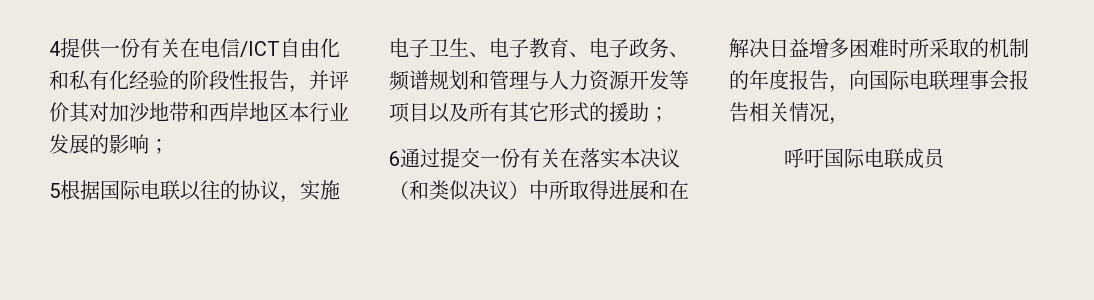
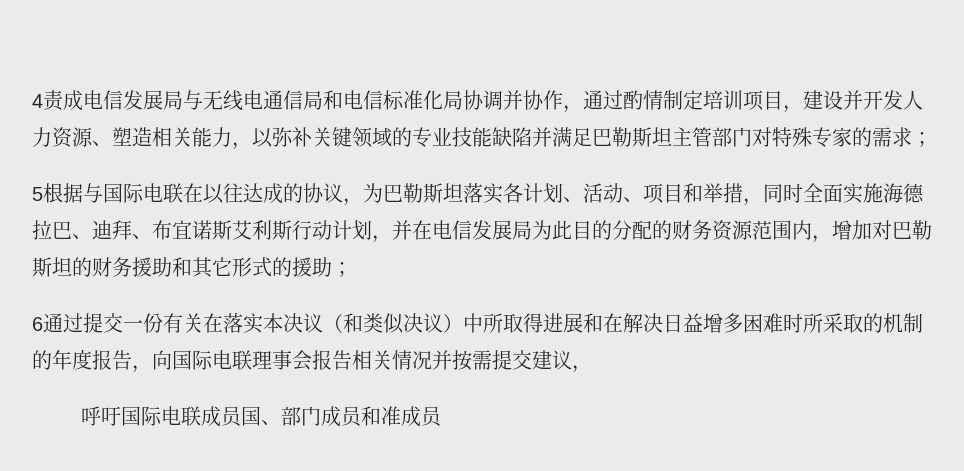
[60,38,340,59] [49,70,349,93] [49,102,349,123] [49,134,149,154] 提供一份有关在电信/ICT自由化和私有化经验的阶段性报告，并评价其对加沙地带和西岸地区本行业发展的影响 -> [43,90,923,113] [32,127,912,150] 责成电信发展局与无线电通信局和电信标准化局协调并协作，通过酌情制定培训项目，建设并开发人力资源、塑造相关能力，以弥补关键领域的专业技能缺陷并满足巴勒斯坦主管部门对特殊专家的需求
[100,180,340,203] [389,38,689,58] [389,70,689,91] [389,102,509,123] 国际电联以往的协议，实施电子卫生、电子教育、电子政务、频谱规划和管理与人力资源开发等项目以及所有 -> [83,183,924,206] [32,220,932,243] [32,257,192,277] 与国际电联在以往达成的协议，为巴勒斯坦落实各计划、活动、项目和举措，同时全面实施海德拉巴、迪拜、布宜诺斯艾利斯行动计划，并在电信发展局为此目的分配的财务资源范围内，增加对巴勒斯坦的财务援助和
(829, 112) none -> [432,350,572,371] 并按需提交建议
(946, 158) none -> [241,406,444,427] 国、部门成员和准成员

